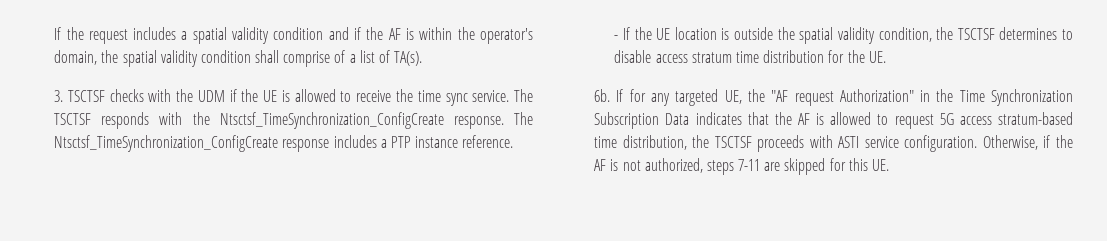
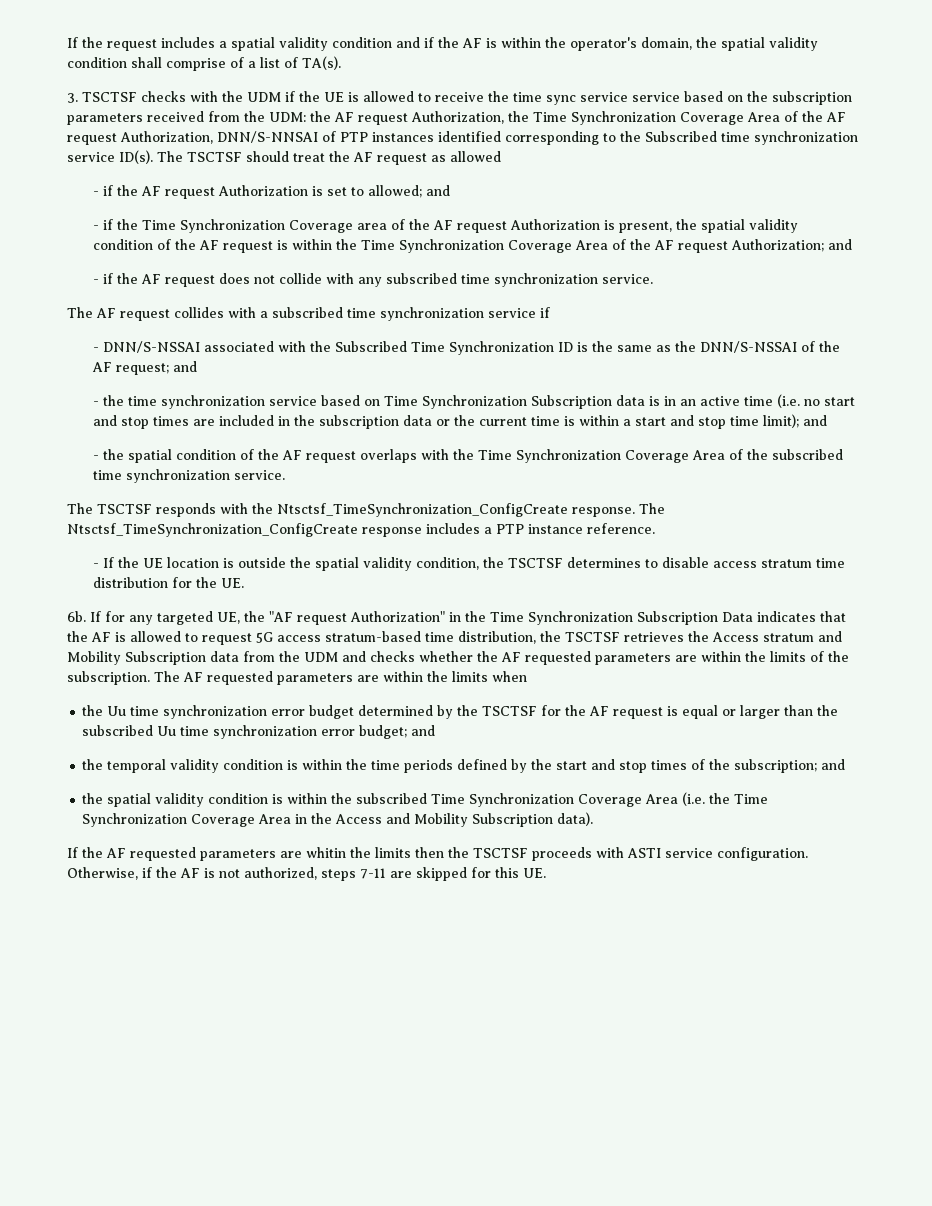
[472,90,510,102] service. -> [580,91,853,105] [67,111,847,125] [67,131,859,145] [67,150,502,165] [93,185,451,199] [93,219,799,233] [93,239,853,253] [93,273,654,287] [67,307,551,321] [93,341,841,355] [92,361,198,375] [93,394,856,409] [93,414,828,429] [93,449,844,463] [93,469,286,483] service service based on the subscription parameters received from the UDM: the AF request Authorization, the Time Synchronization Coverage Area of the AF request Authorization, DNN/S-NNSAI of PTP instances identified corresponding to the Subscribed time synchronization service ID(s). The TSCTSF should treat the AF request as allowed // - if the AF request Authorization is set to allowed; and // - if the Time Synchronization Coverage area of the AF request Authorization is present, the spatial validity condition of the AF request is within the Time Synchronization Coverage Area of the AF request Authorization; and // - if the AF request does not collide with any subscribed time synchronization service. // The AF request collides with a subscribed time synchronization service if // - DNN/S-NSSAI associated with the Subscribed Time Synchronization ID is the same as the DNN/S-NSSAI of the AF request; and // - the time synchronization service based on Time Synchronization Subscription data is in an active time (i.e. no start and stop times are included in the subscription data or the current time is within a start and stop time limit); and // - the spatial condition of the AF request overlaps with the Time Synchronization Coverage Area of the subscribed time synchronization service. //
(752, 142) none -> [624,631,843,642] [67,651,850,665] [67,671,528,685] [82,705,839,719] [82,725,436,739] [82,759,846,773] [82,792,769,807] [82,812,594,827] [67,847,529,861] retrieves the Access stratum and Mobility Subscription data from the UDM and checks whether the AF requested parameters are within the limits of the subscription. The AF requested parameters are within the limits when // the Uu time synchronization error budget determined by the TSCTSF for the AF request is equal or larger than the subscribed Uu time synchronization error budget; and // the temporal validity condition is within the time periods defined by the start and stop times of the subscription; and // the spatial validity condition is within the subscribed Time Synchronization Coverage Area (i.e. the Time Synchronization Coverage Area in the Access and Mobility Subscription data). // If the AF requested parameters are whitin the limits then the TSCTSF

